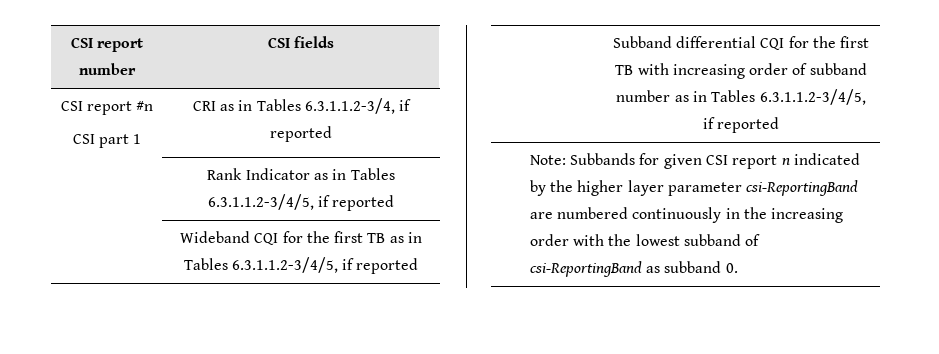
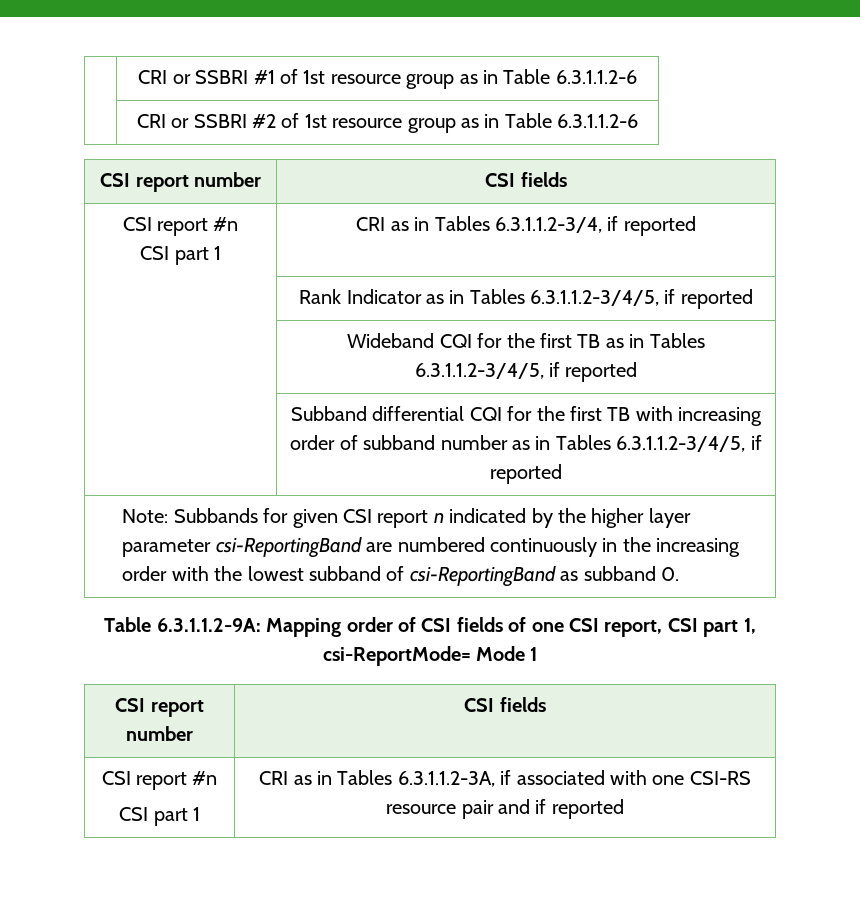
(70, 42) none -> [138,69,637,89] [136,113,639,133] | CRI or SSBRI #1 of 1st resource group as in Table 6.3.1.1.2-6 // | CRI or SSBRI #2 of 1st resource group as in Table 6.3.1.1.2-6 //
(738, 268) none -> [104,617,756,637] [322,646,538,666] [115,698,204,717] [126,726,193,741] [464,697,546,712] [101,771,218,790] [119,807,200,826] [259,770,751,787] [386,799,624,819] // Table 6.3.1.1.2-9A: Mapping order of CSI fields of one CSI report, CSI part 1, csi-ReportMode= Mode 1 // CSI report number | CSI fields // CSI report #n // CSI part 1 | CRI as in Tables 6.3.1.1.2-3A, if associated with one CSI-RS resource pair and if reported

